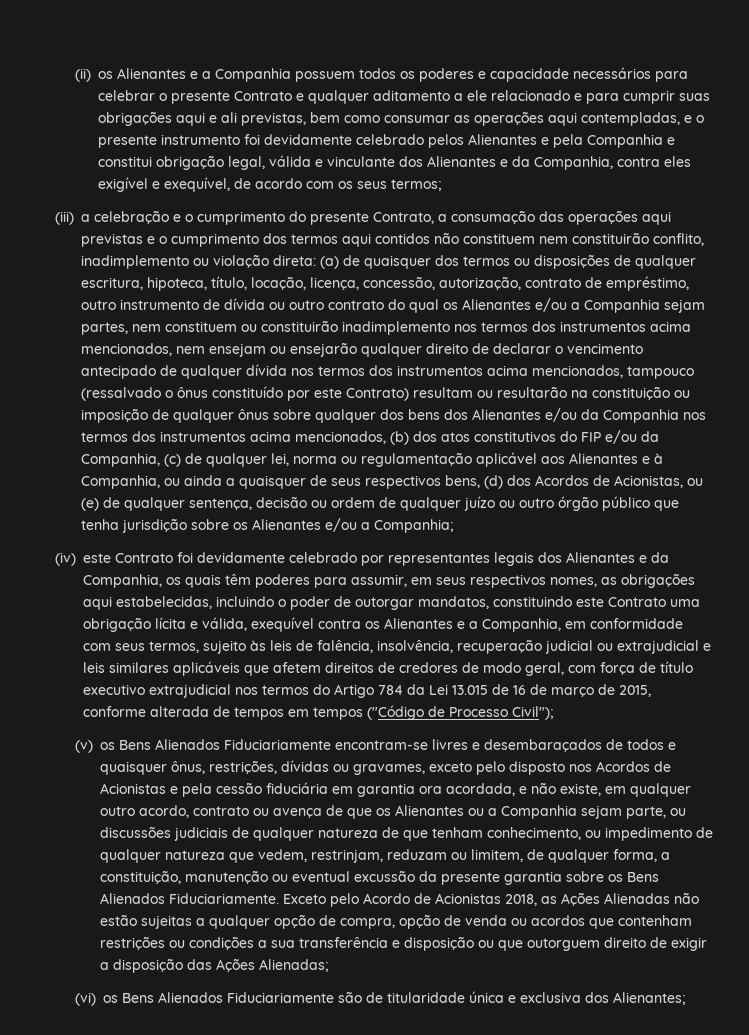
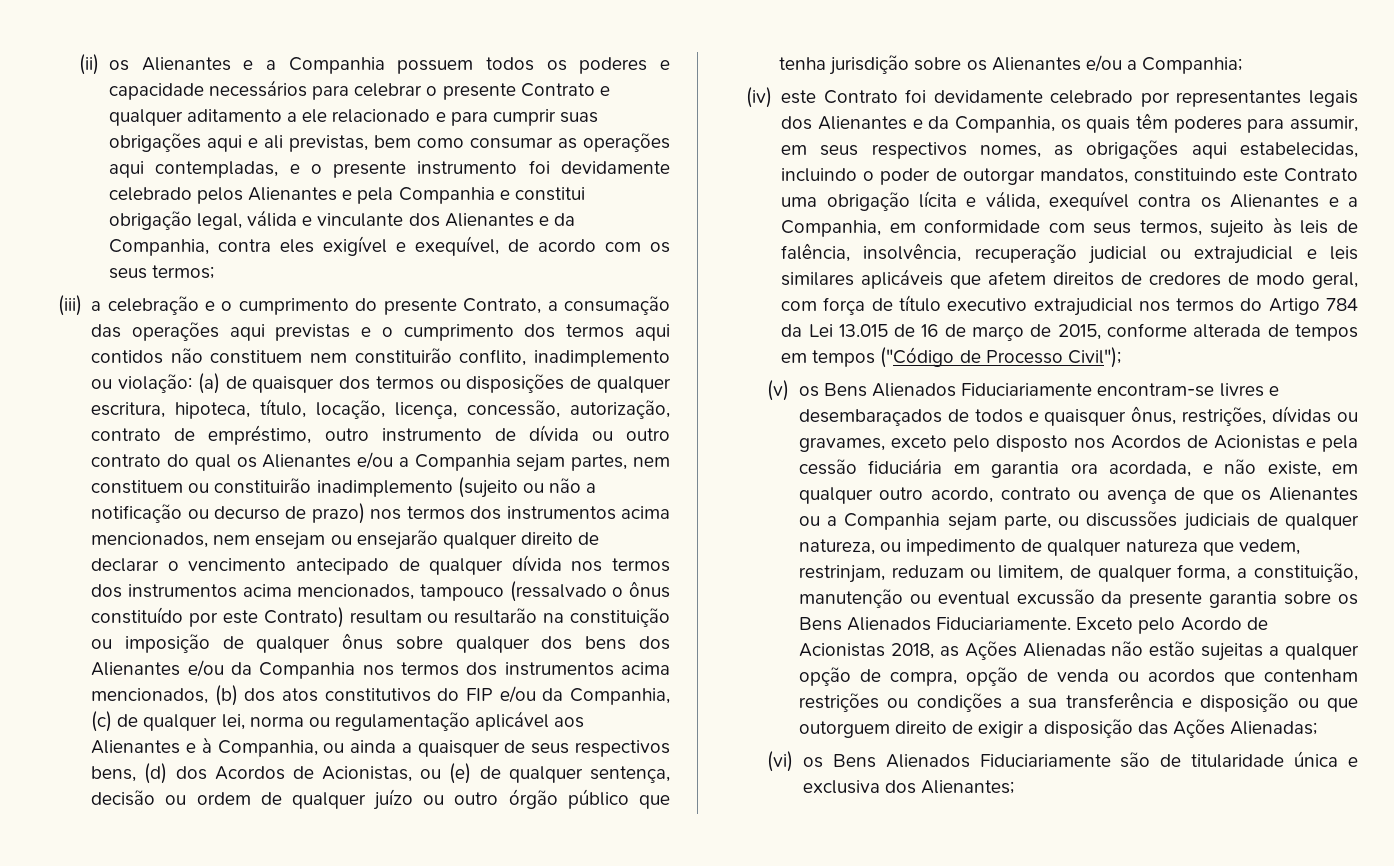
[212,254,316,268] violação direta: -> [117,374,192,393] violação:
(450, 328) none -> [457,477,597,498] [91,503,365,524] (sujeito ou não a notificação ou decurso de prazo)
[317,827,581,841] natureza de que tenham conhecimento, -> [798,539,875,555] natureza,

